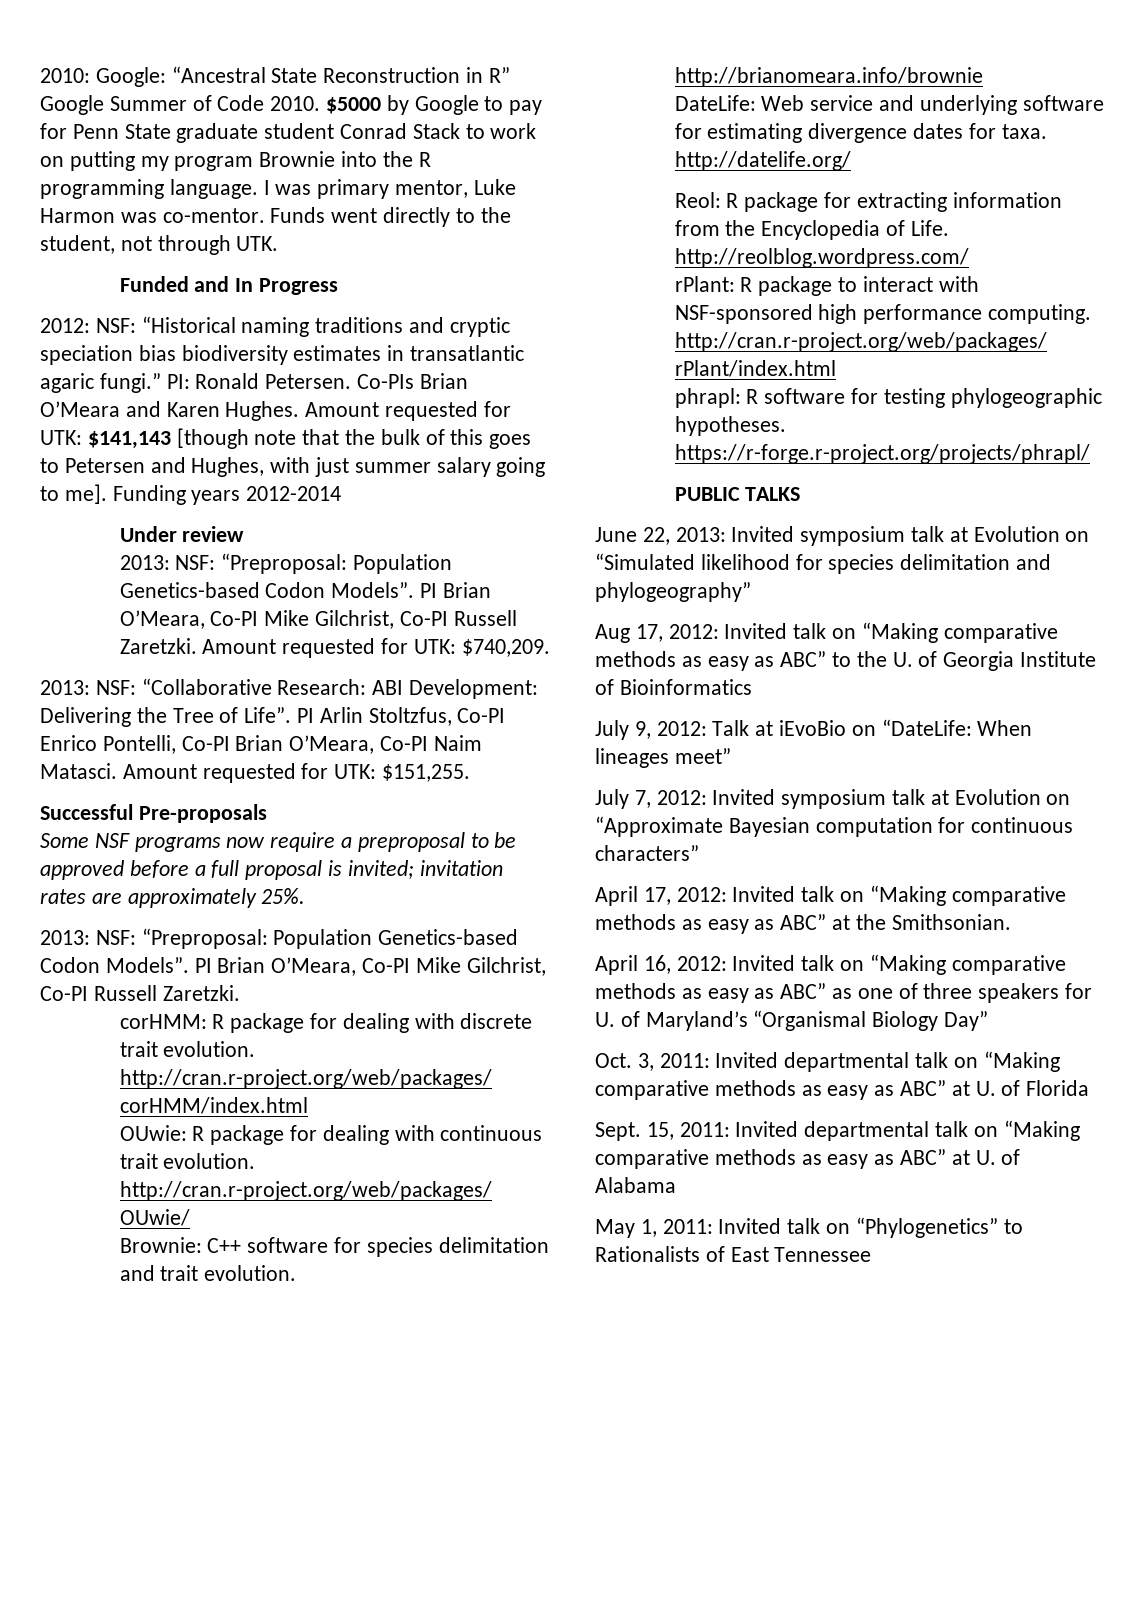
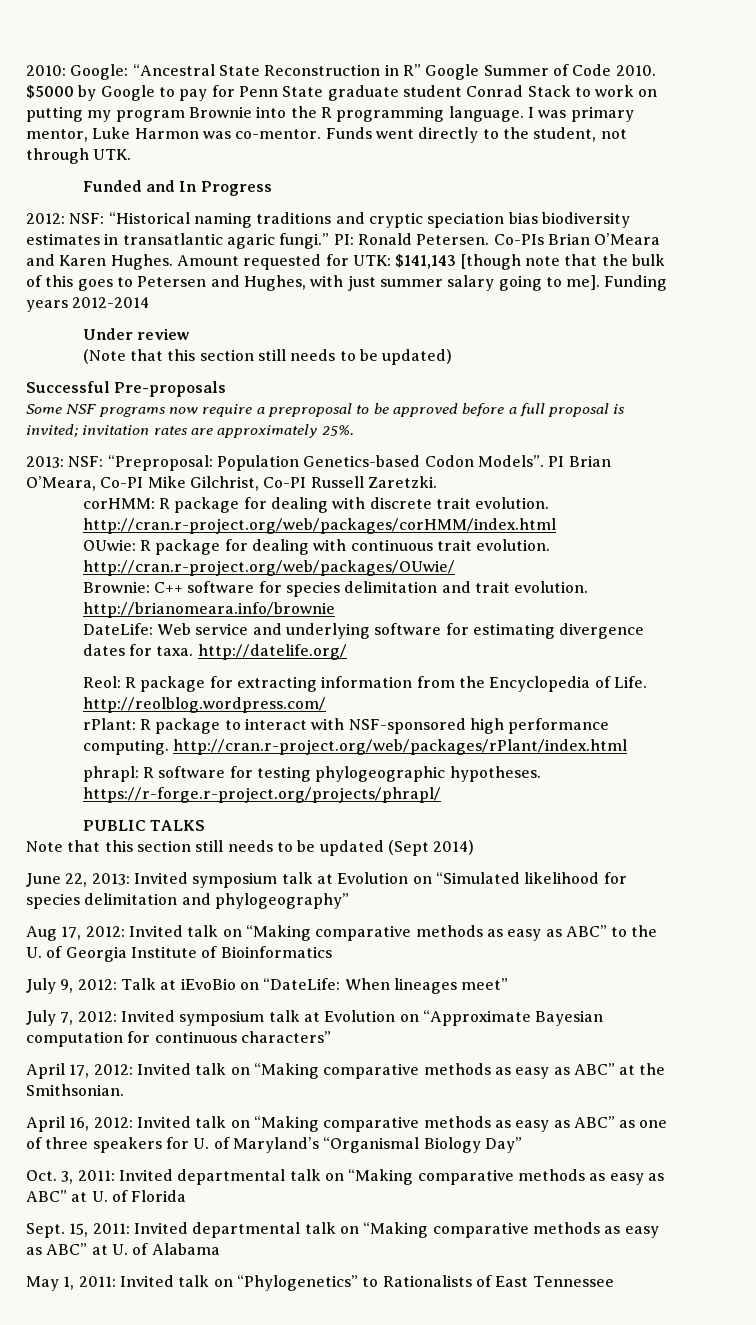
[119,553,453,574] [119,582,491,598] [119,610,517,629] [119,638,550,658] [40,678,539,699] [40,707,506,727] [40,735,482,754] [40,763,471,783] 2013: NSF: “Preproposal: Population Genetics-based Codon Models”. PI Brian O’Meara, Co-PI Mike Gilchrist, Co-PI Russell Zaretzki. Amount requested for UTK: $740,209. // 2013: NSF: “Collaborative Research: ABI Development: Delivering the Tree of Life”. PI Arlin Stoltzfus, Co-PI Enrico Pontelli, Co-PI Brian O’Meara, Co-PI Naim Matasci. Amount requested for UTK: $151,255. -> [82,349,453,365] (Note that this section still needs to be updated)
(801, 494) none -> [26,840,475,856] // Note that this section still needs to be updated (Sept 2014)

